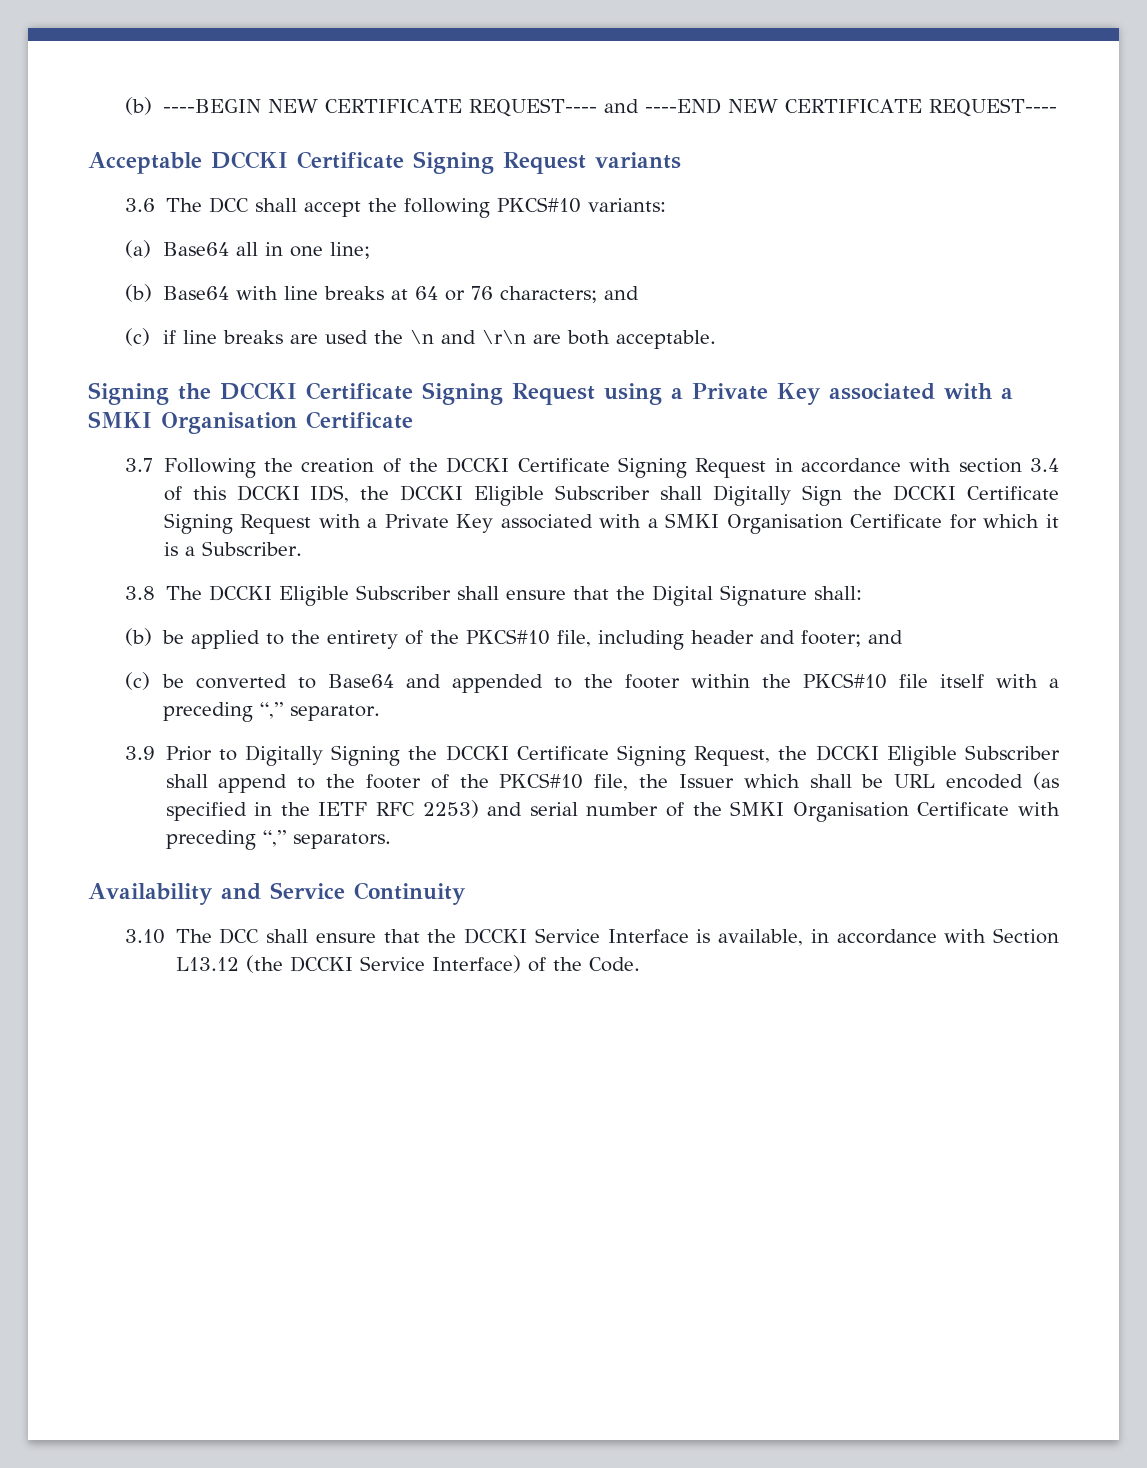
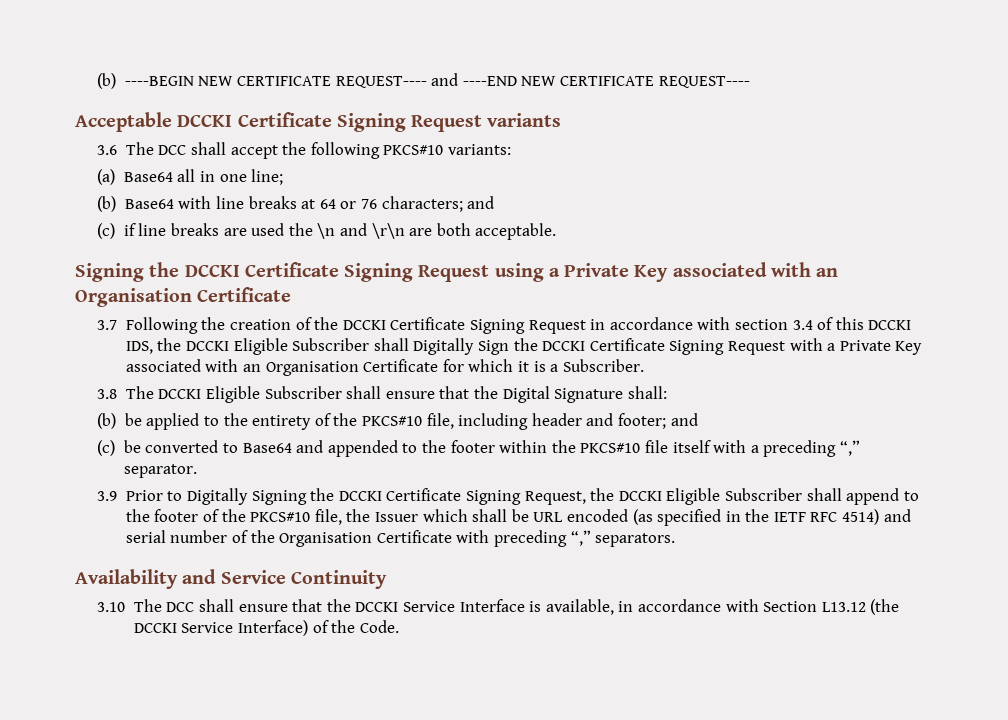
[1000,388,1013,399] [88,411,152,428] a SMKI -> [816,268,839,277] an
[647,513,720,528] a SMKI -> [243,364,262,372] an
[422,800,479,818] 2253) -> [842,509,880,525] 4514)
[730,801,785,816] SMKI -> (275, 536) none

